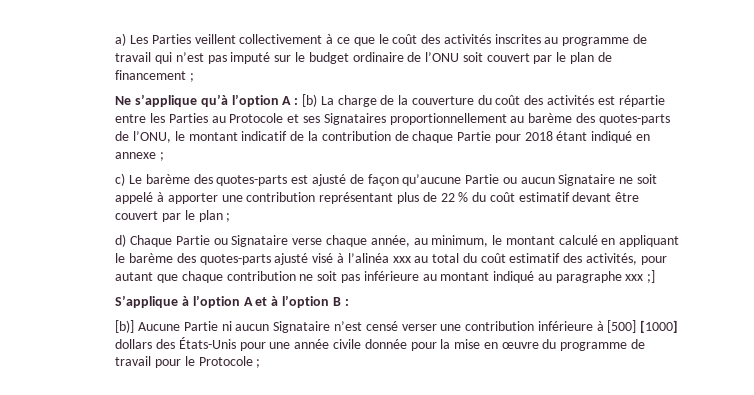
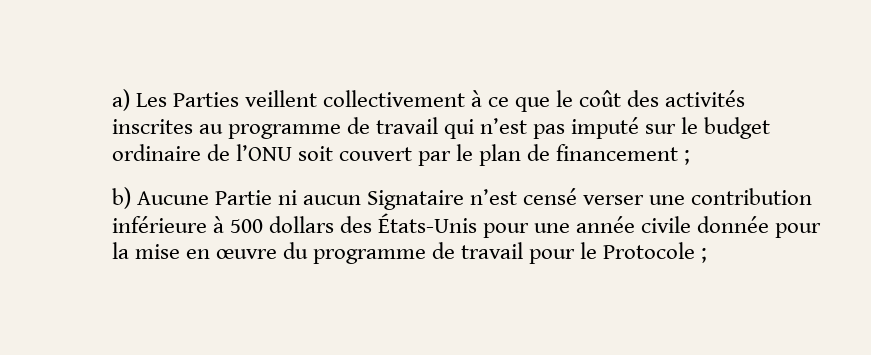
[115,94,665,107] [115,113,670,125] [115,131,651,143] [115,152,165,161] [115,173,658,186] [115,192,640,204] [115,210,231,222] [115,234,680,247] [115,253,667,265] [115,270,656,283] [115,295,349,308] [115,320,135,333] Ne s’applique qu’à l’option A : [b) La charge de la couverture du coût des activités est répartie entre les Parties au Protocole et ses Signataires proportionnellement au barème des quotes-parts de l’ONU, le montant indicatif de la contribution de chaque Partie pour 2018 étant indiqué en annexe ; // c) Le barème des quotes-parts est ajusté de façon qu’aucune Partie ou aucun Signataire ne soit appelé à apporter une contribution représentant plus de 22 % du coût estimatif devant être couvert par le plan ; // d) Chaque Partie ou Signataire verse chaque année, au minimum, le montant calculé en appliquant le barème des quotes-parts ajusté visé à l’alinéa xxx au total du coût estimatif des activités, pour autant que chaque contribution ne soit pas inférieure au montant indiqué au paragraphe xxx ;] // S’applique à l’option A et à l’option B : // [b)] -> [111,187,131,209] b)
[607,320,679,333] [500] [1000] -> [229,219,263,233] 500

